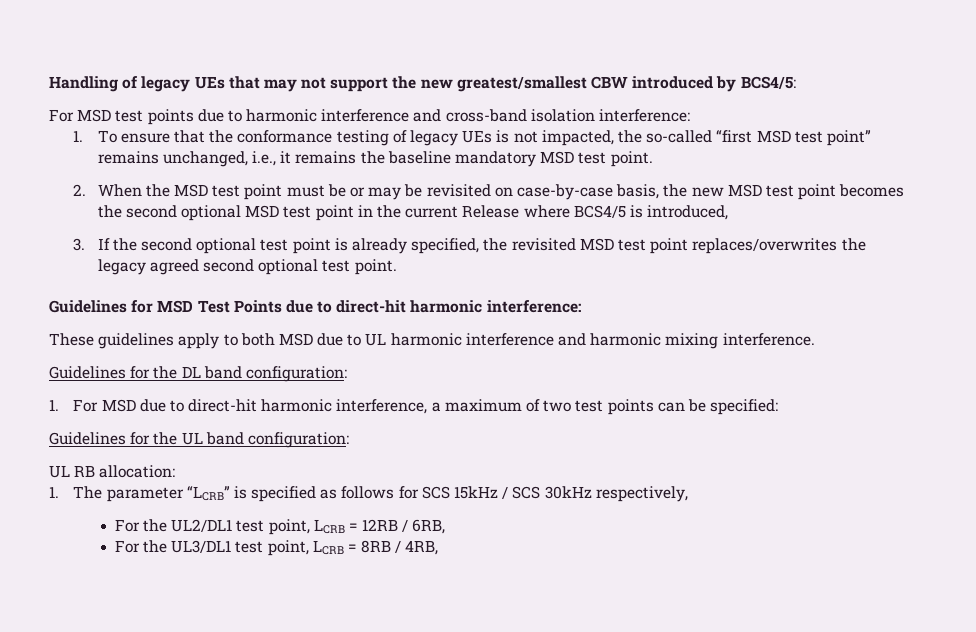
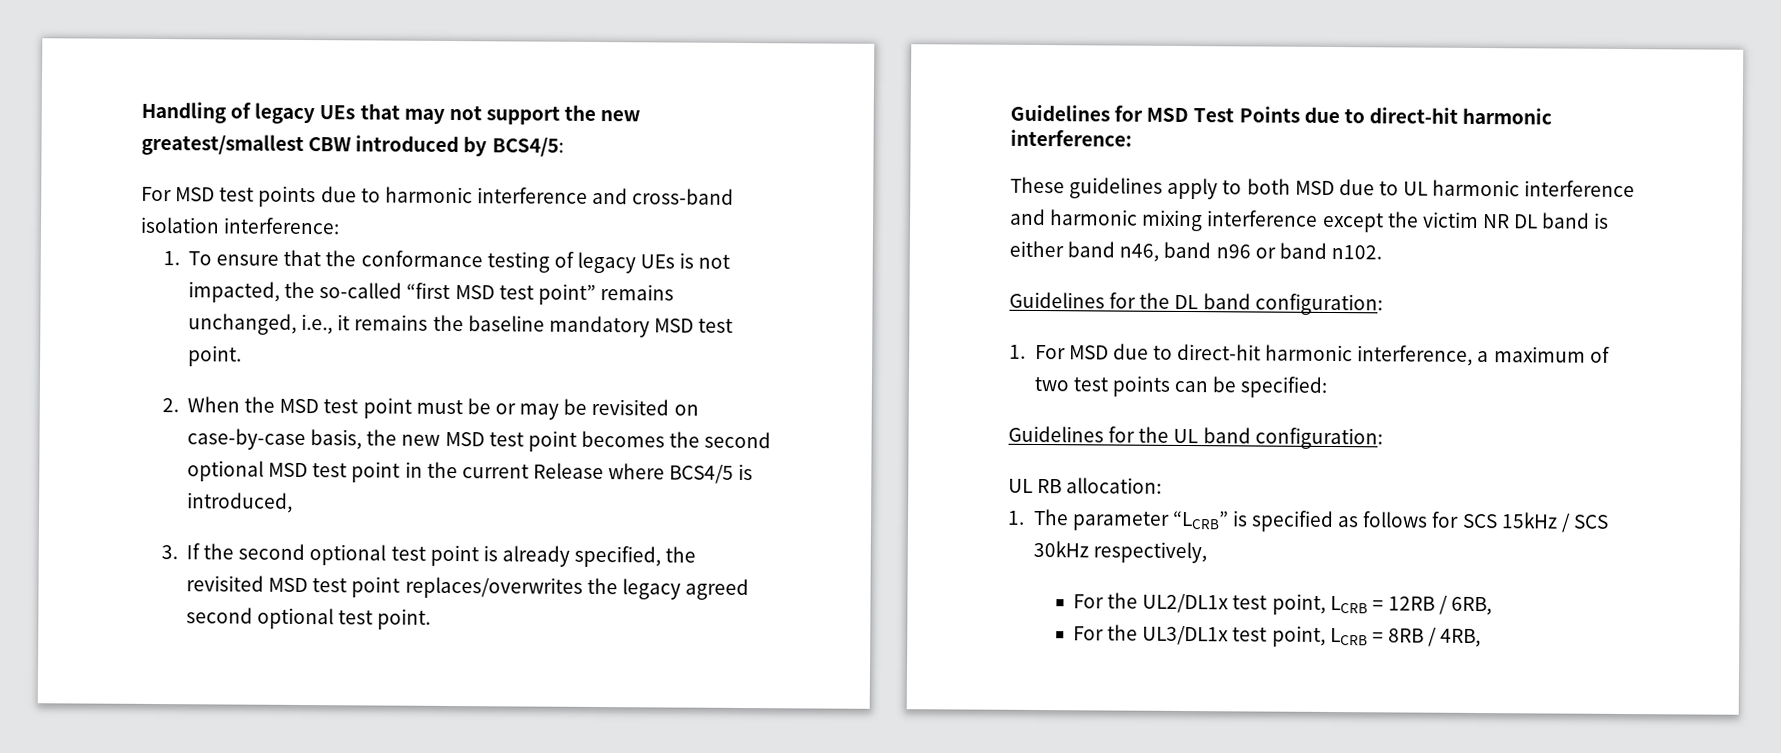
[722,333,815,346] interference. -> [1207,210,1610,233] [1009,240,1382,262] interference except the victim NR DL band is either band n46, band n96 or band n102.
[171,519,233,532] UL2/DL1 -> [1142,593,1230,614] UL2/DL1x
[171,540,232,553] UL3/DL1 -> [1142,625,1230,646] UL3/DL1x

